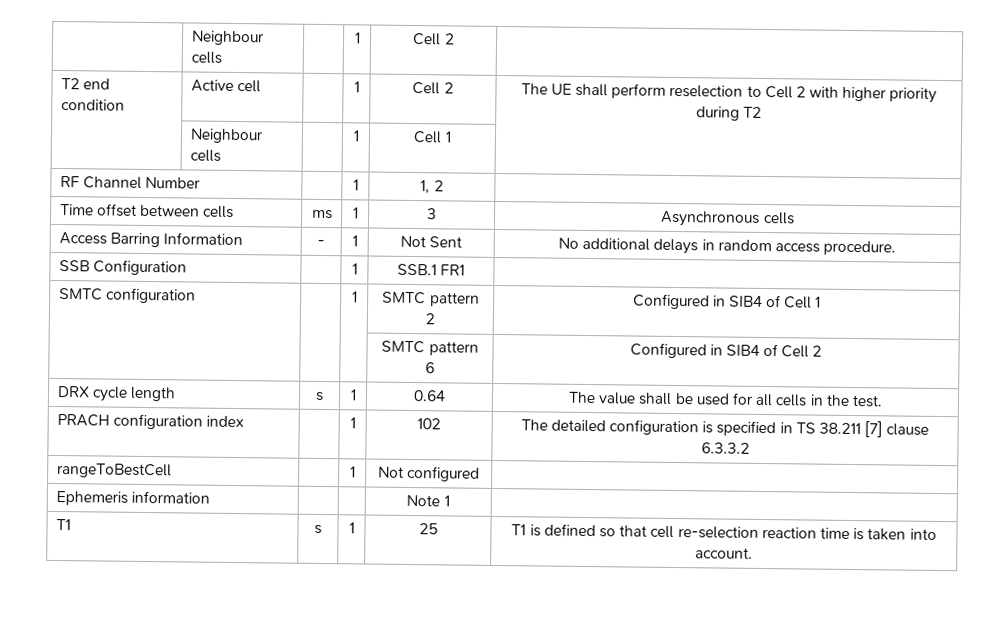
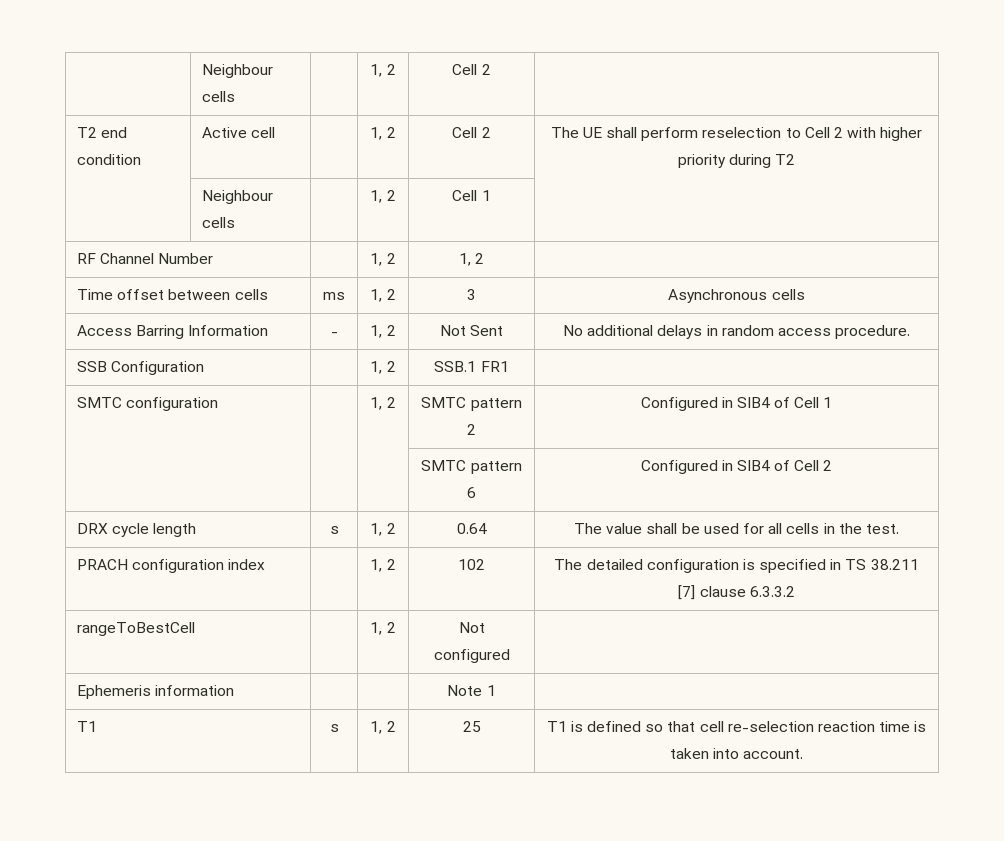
[190,30,264,46] [190,51,222,64] [354,32,361,44] | Neighbour cells | | 1 -> [202,64,274,78] [202,91,236,102] [370,64,396,77] | Neighbour cells | | 1, 2
[353,81,360,93] 1 -> [370,127,396,140] 1, 2
[352,130,360,142] 1 -> [370,190,396,203] 1, 2
[352,179,359,191] 1 -> [370,253,396,266] 1, 2
[352,207,359,219] 1 -> [370,289,396,302] 1, 2
[351,235,358,247] 1 -> [370,325,396,338] 1, 2
[351,263,358,275] 1 -> [370,361,396,374] 1, 2
[351,291,358,303] 1 -> [370,397,396,410] 1, 2
[349,389,357,401] 1 -> [370,523,396,536] 1, 2
[349,417,356,429] 1 -> [370,559,396,572] 1, 2
[349,466,356,478] 1 -> [370,622,396,635] 1, 2
[348,522,355,534] 1 -> [370,721,396,734] 1, 2

